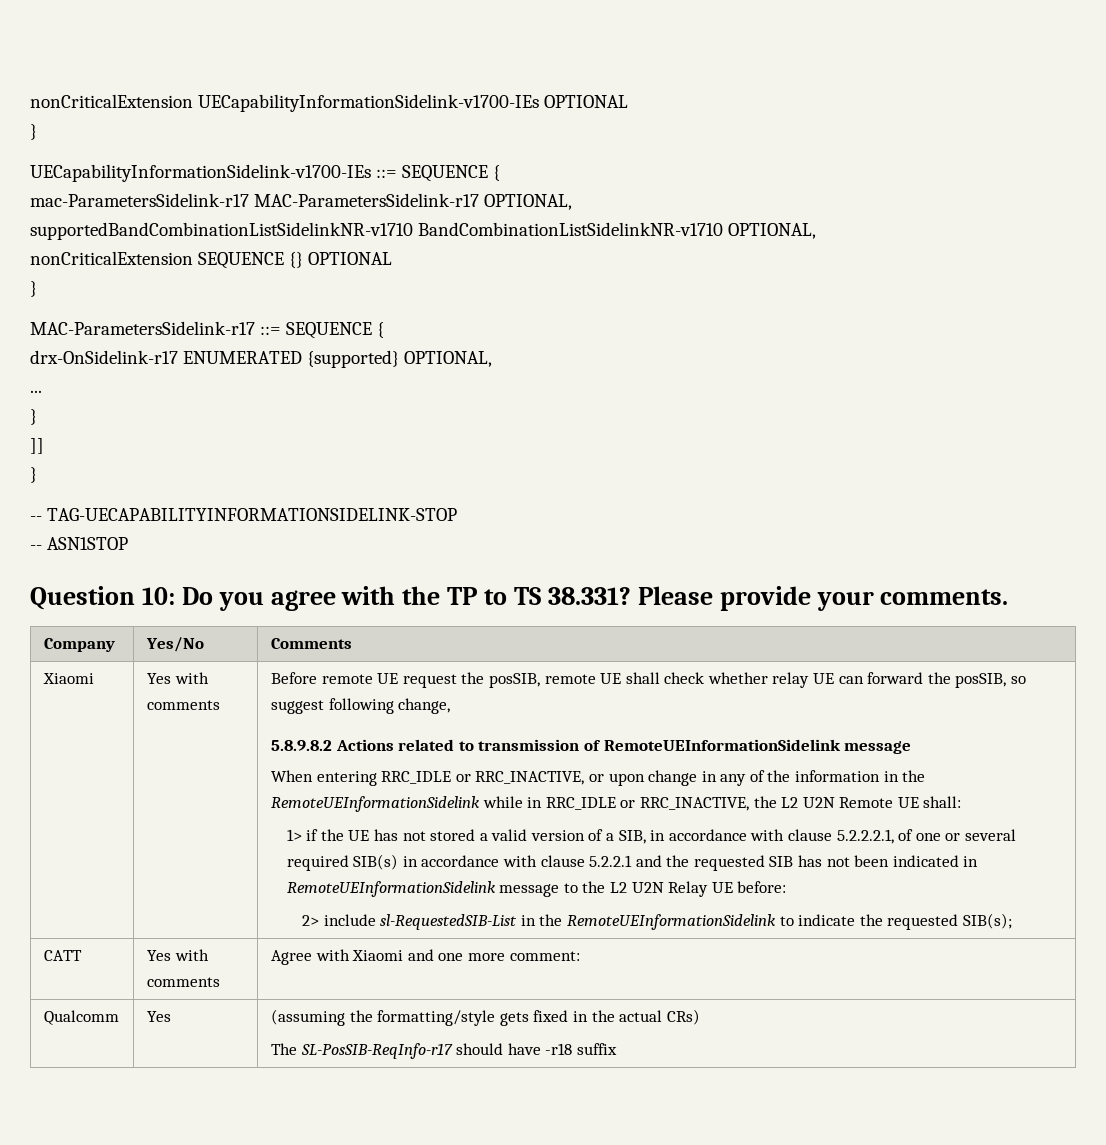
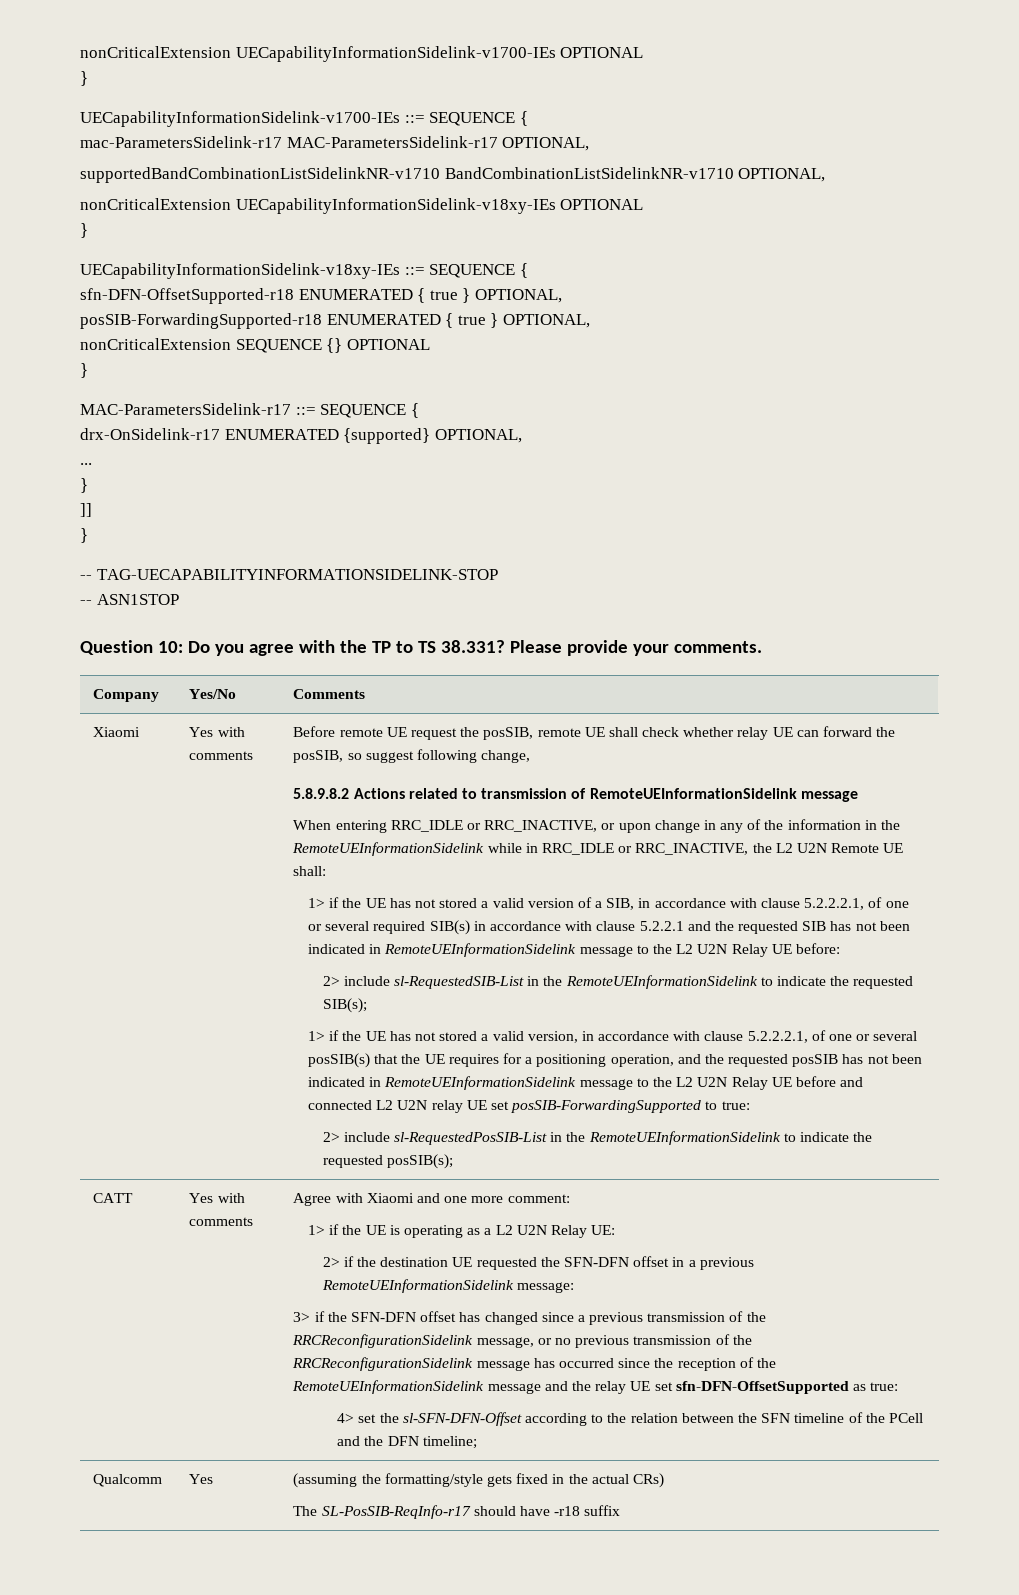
(817, 231) none -> [80,198,644,214] [80,223,88,238] [80,263,528,279] [80,288,562,304] [80,313,590,329] // nonCriticalExtension UECapabilityInformationSidelink-v18xy-IEs OPTIONAL // } // UECapabilityInformationSidelink-v18xy-IEs ::= SEQUENCE { // sfn-DFN-OffsetSupported-r18 ENUMERATED { true } OPTIONAL, // posSIB-ForwardingSupported-r18 ENUMERATED { true } OPTIONAL,
(1013, 921) none -> [308,1030,918,1043] [308,1053,922,1068] [308,1076,864,1090] [308,1100,750,1113] [322,1131,873,1145] [322,1154,453,1169] // 1> if the UE has not stored a valid version, in accordance with clause 5.2.2.2.1, of one or several posSIB(s) that the UE requires for a positioning operation, and the requested posSIB has not been indicated in RemoteUEInformationSidelink message to the L2 U2N Relay UE before and connected L2 U2N relay UE set posSIB-ForwardingSupported to true: // 2> include sl-RequestedPosSIB-List in the RemoteUEInformationSidelink to indicate the requested posSIB(s);
(580, 956) none -> [308,1224,616,1238] [322,1256,754,1270] [321,1279,574,1293] [293,1311,766,1325] [292,1334,752,1348] [292,1357,776,1371] [292,1380,899,1394] [337,1412,923,1426] [337,1436,477,1449] // 1> if the UE is operating as a L2 U2N Relay UE: // 2> if the destination UE requested the SFN-DFN offset in a previous RemoteUEInformationSidelink message: // 3> if the SFN-DFN offset has changed since a previous transmission of the RRCReconfigurationSidelink message, or no previous transmission of the RRCReconfigurationSidelink message has occurred since the reception of the RemoteUEInformationSidelink message and the relay UE set sfn-DFN-OffsetSupported as true: // 4> set the sl-SFN-DFN-Offset according to the relation between the SFN timeline of the PCell and the DFN timeline;

